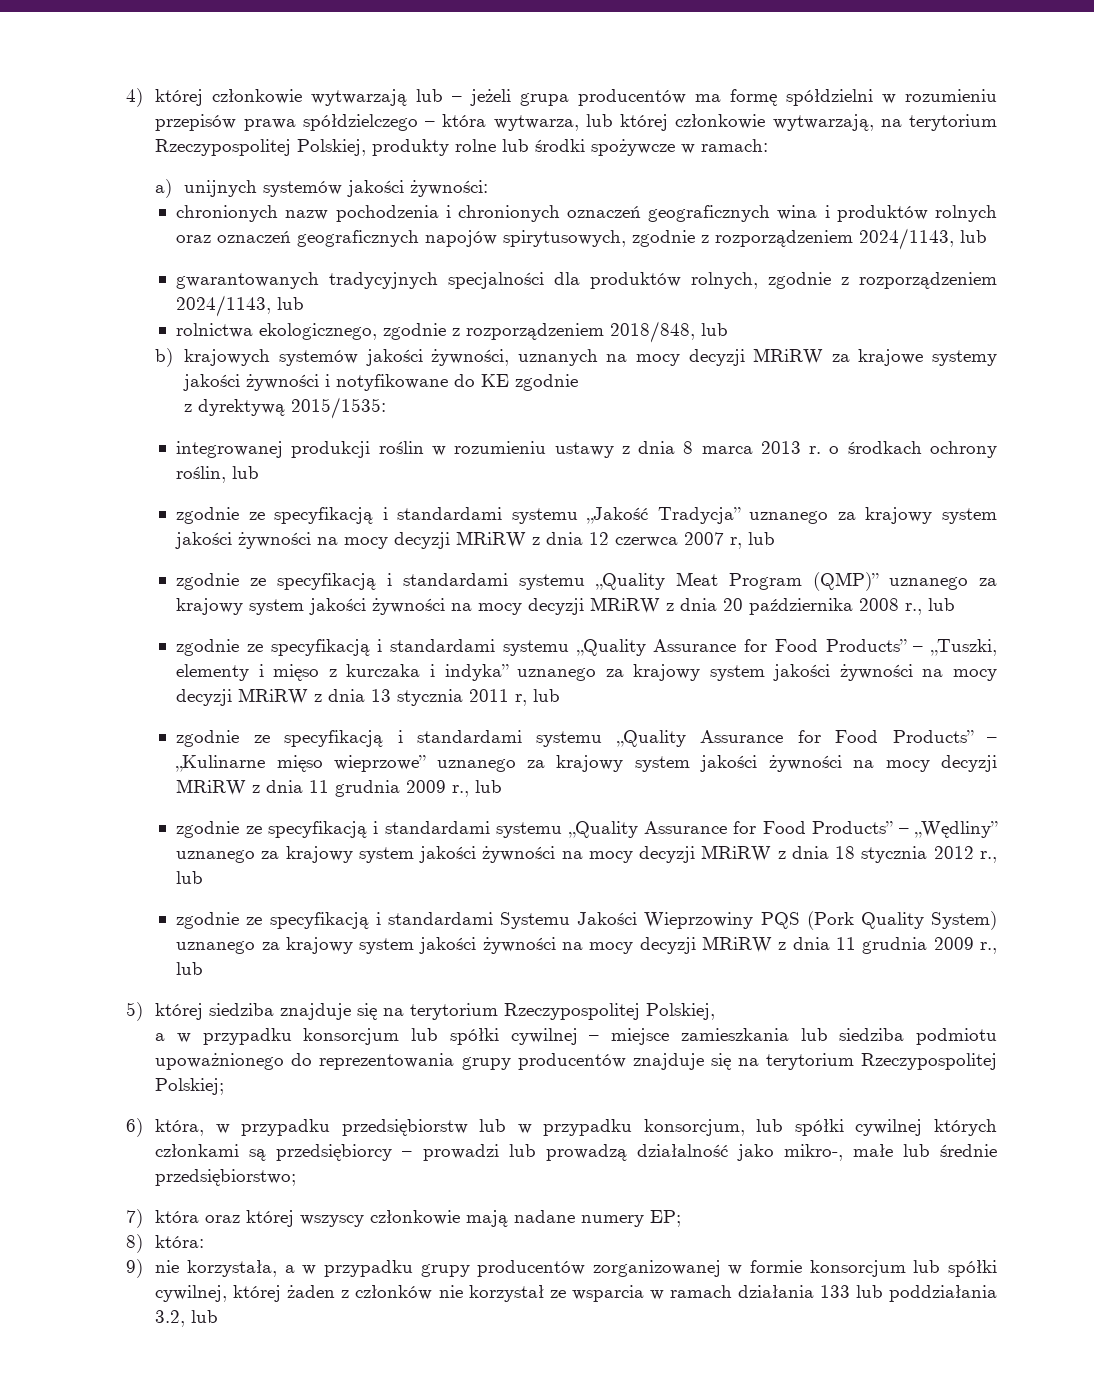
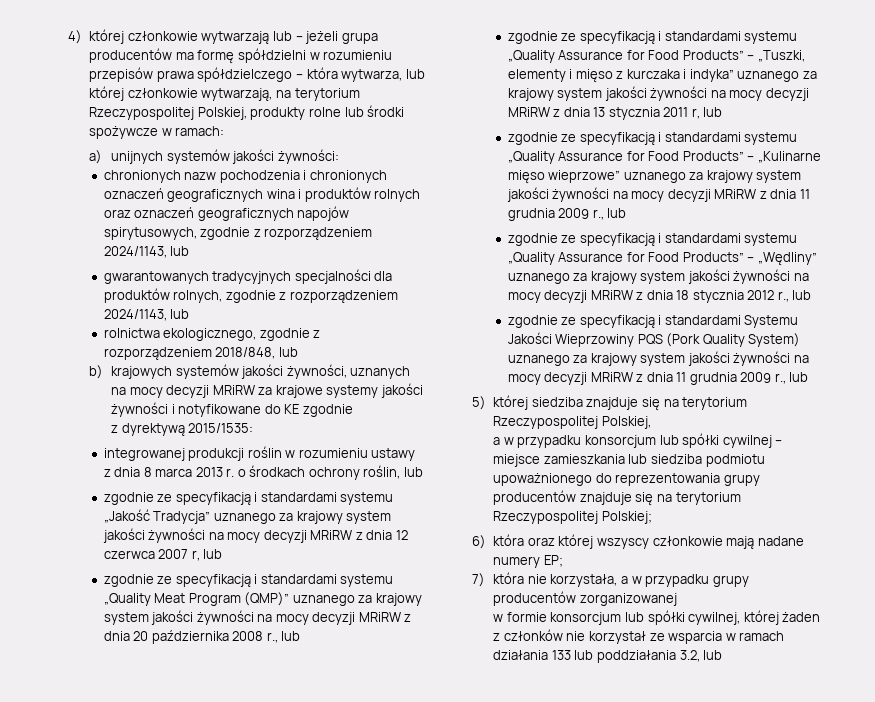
[155,1119,998,1136] [155,1144,998,1161] [155,1169,297,1186] [126,1209,144,1228] która, w przypadku przedsiębiorstw lub w przypadku konsorcjum, lub spółki cywilnej których członkami są przedsiębiorcy – prowadzi lub prowadzą działalność jako mikro-, małe lub średnie przedsiębiorstwo; // 7) -> (486, 542) none
[126,1234,205,1253] [126,1259,144,1278] 8) która: // 9) -> [471,572,525,587] 7) która
(721, 1268) none -> (677, 599) //

